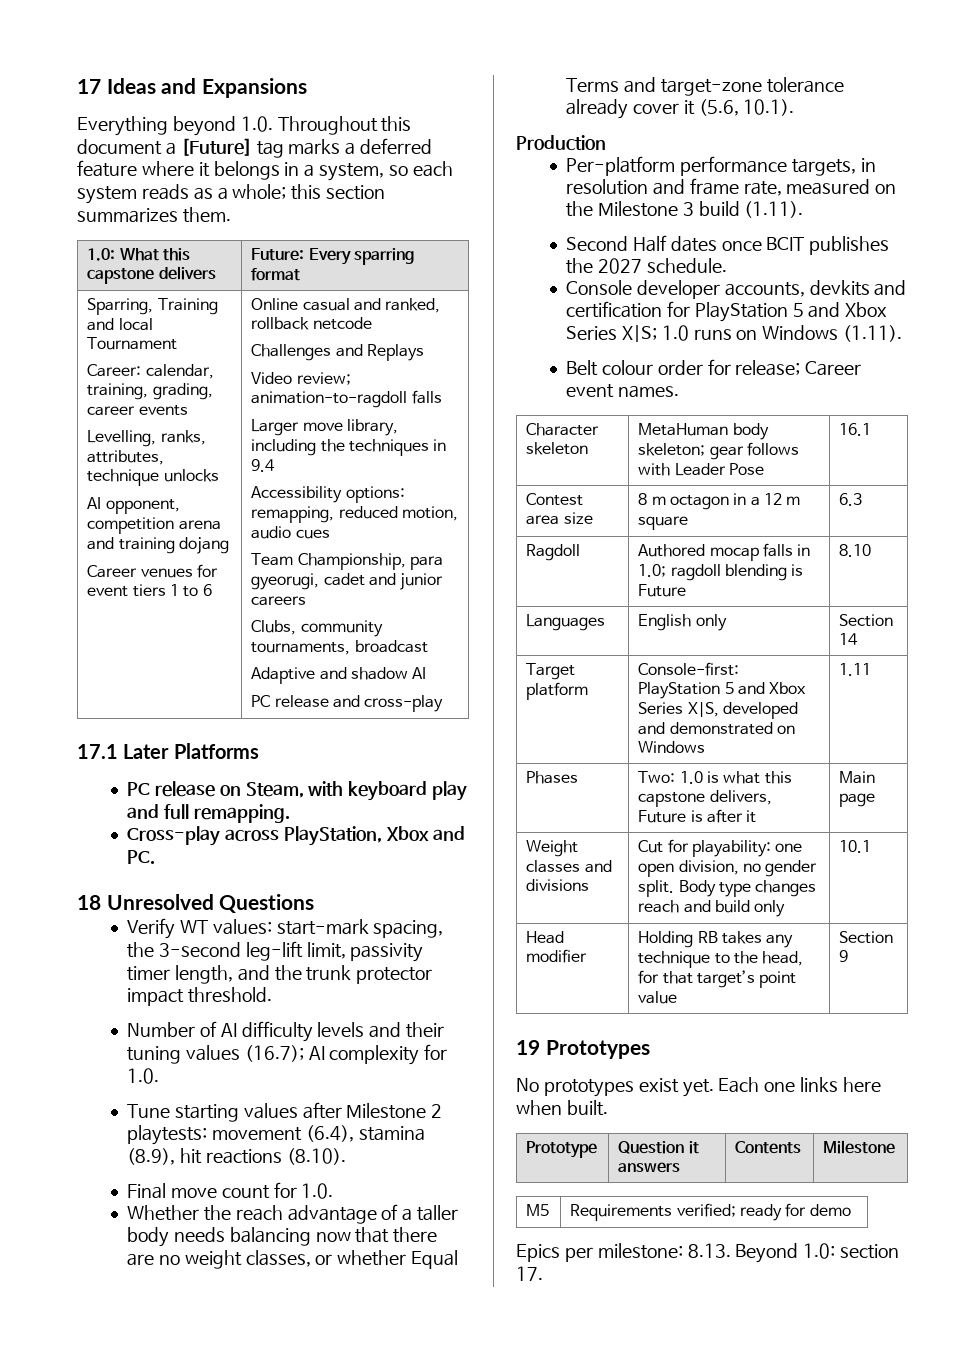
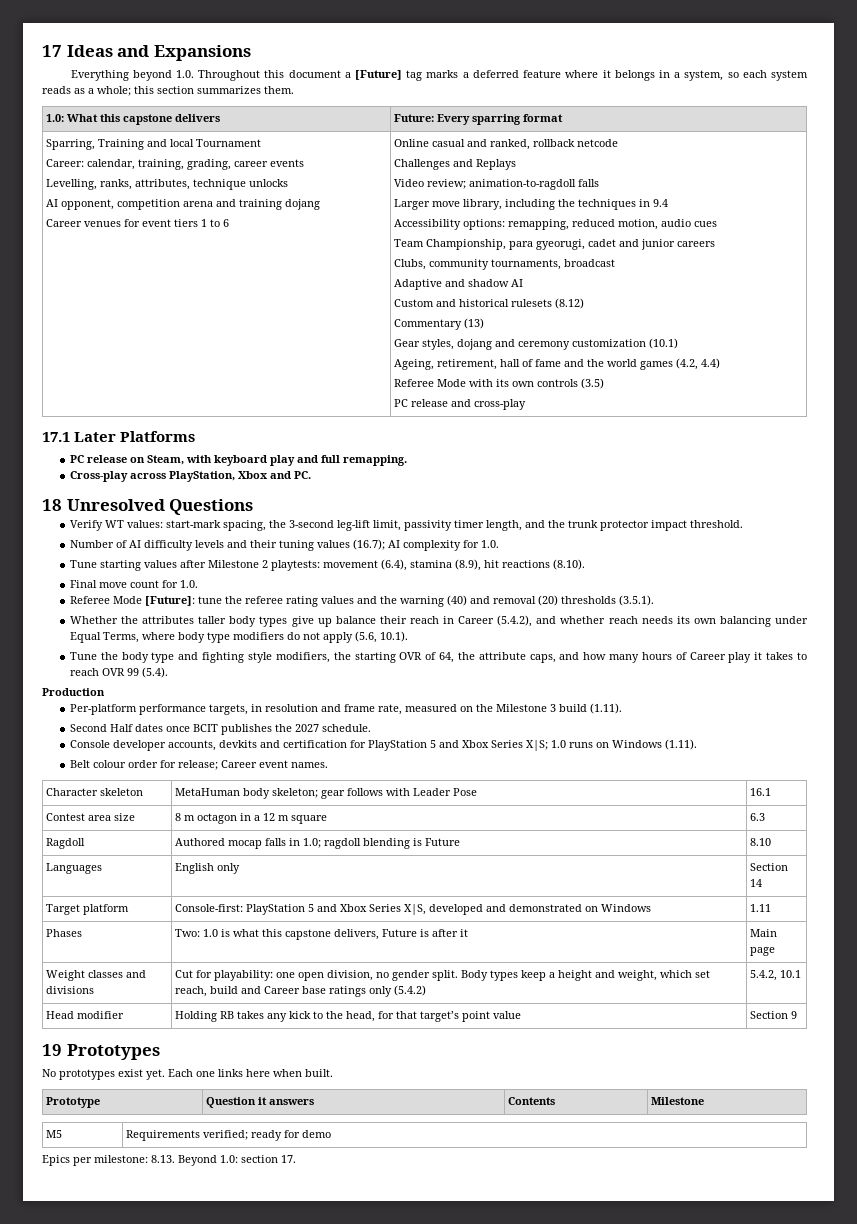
(427, 673) none -> [394,298,585,309] [394,318,485,330] [394,338,679,350] [394,358,721,370] [394,378,605,389] // Custom and historical rulesets (8.12) // Commentary (13) // Gear styles, dojang and ceremony customization (10.1) // Ageing, retirement, hall of fame and the world games (4.2, 4.4) // Referee Mode with its own controls (3.5)
[127,1204,459,1224] [127,1227,438,1247] [127,1250,459,1269] [566,77,844,96] [566,99,795,119] Whether the reach advantage of a taller body needs balancing now that there are no weight classes, or whether Equal Terms and target-zone tolerance already cover it (5.6, 10.1). -> [69,595,654,607] [69,615,808,627] [69,631,408,643] [69,652,808,663] [69,667,168,678] Referee Mode [Future]: tune the referee rating values and the warning (40) and removal (20) thresholds (3.5.1). // Whether the attributes taller body types give up balance their reach in Career (5.4.2), and whether reach needs its own balancing under Equal Terms, where body type modifiers do not apply (5.6, 10.1). // Tune the body type and fighting style modifiers, the starting OVR of 64, the attribute caps, and how many hours of Career play it takes to reach OVR 99 (5.4).
[719,880,817,897] [638,900,786,917] type changes reach and build only | -> [490,970,711,981] [175,985,427,997] [750,970,778,981] types keep a height and weight, which set reach, build and Career base ratings only (5.4.2) | 5.4.2,
[638,951,711,968] technique -> [289,1011,312,1019] kick

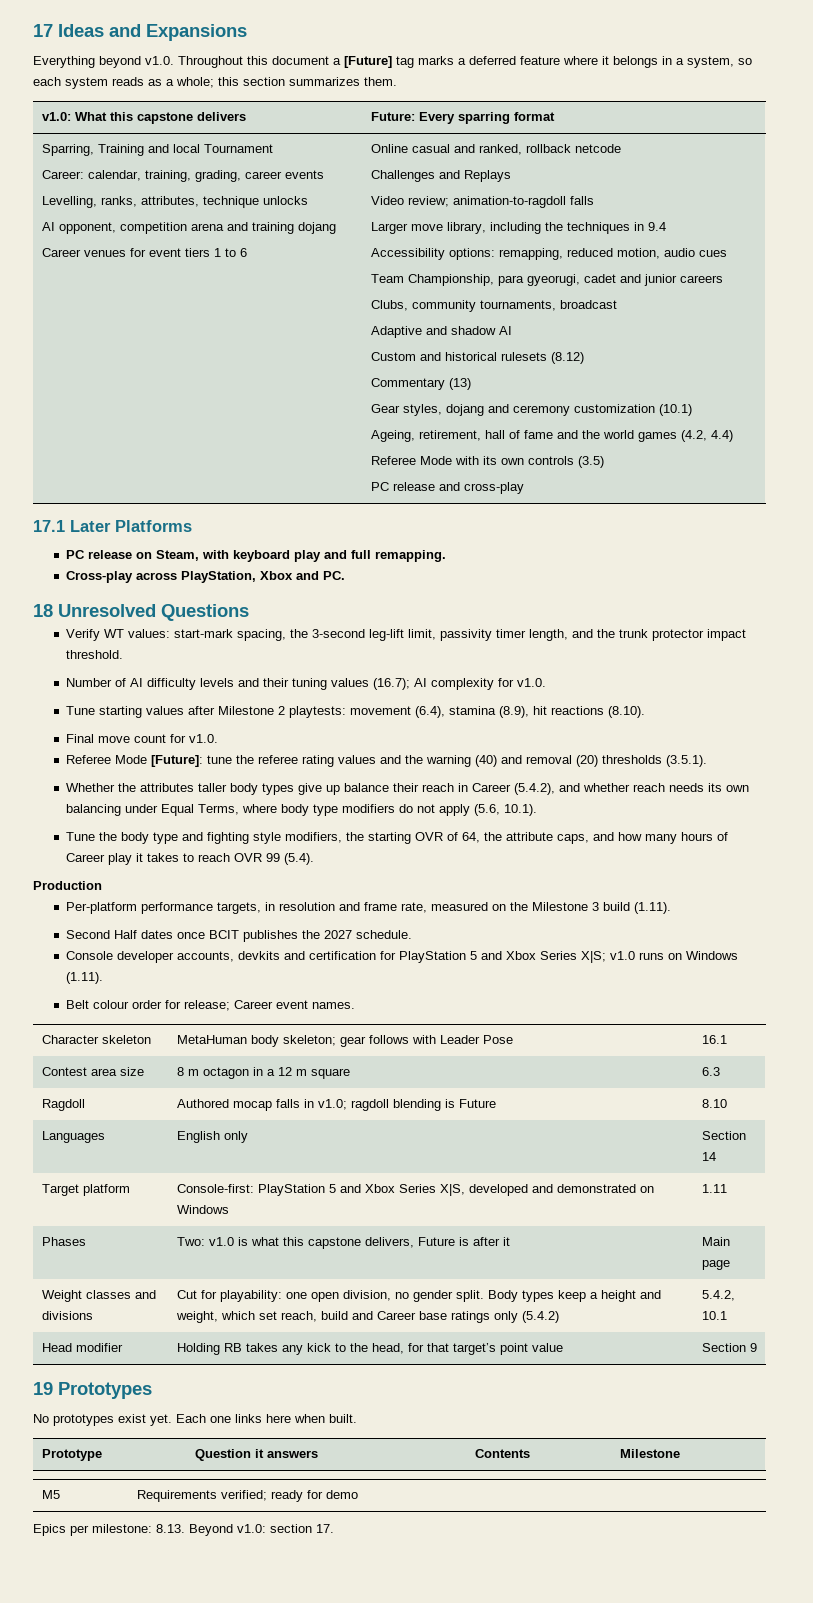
[176,70,195,78] 1.0. -> [145,56,174,65] v1.0.
[46,114,65,122] 1.0: -> [41,112,71,121] v1.0:
[480,540,499,548] 1.0. -> [516,678,546,687] v1.0.
[179,580,198,588] 1.0. -> [188,734,218,743] v1.0.
[550,740,566,748] 1.0 -> [609,951,635,960] v1.0
[303,838,322,848] 1.0; -> [317,1099,347,1110] v1.0;
[203,929,219,937] 1.0 -> [208,1237,234,1246] v1.0
[220,1155,238,1163] 1.0: -> [237,1524,266,1533] v1.0:

